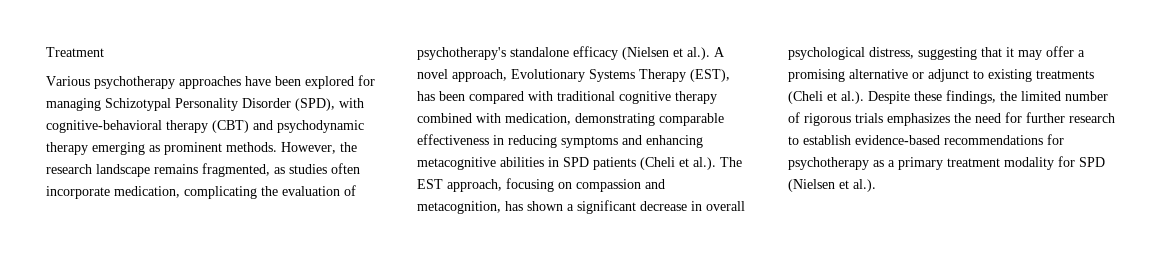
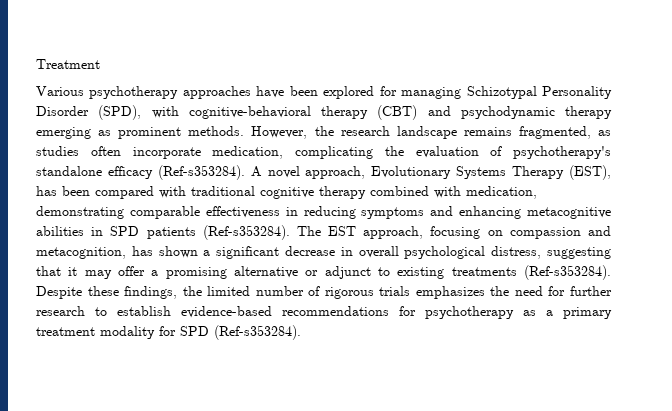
[622,47,710,60] (Nielsen et al.). -> [157,165,245,180] (Ref-s353284).
[640,157,716,170] (Cheli et al.). -> [202,225,290,240] (Ref-s353284).
[788,91,864,104] (Cheli et al.). -> [523,265,611,280] (Ref-s353284).
[788,179,876,192] (Nielsen et al.). -> [214,325,301,340] (Ref-s353284).

